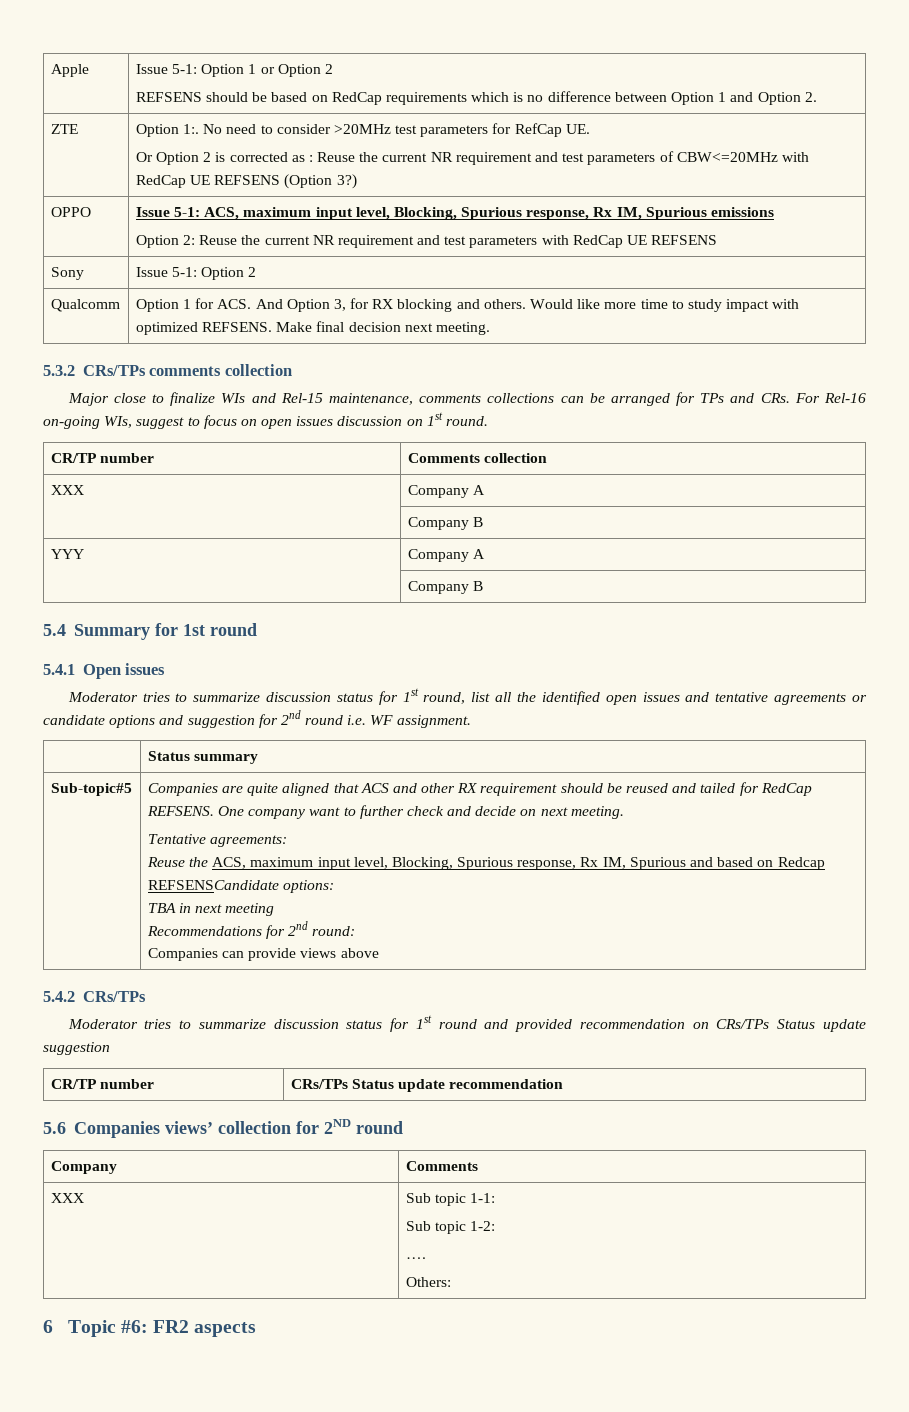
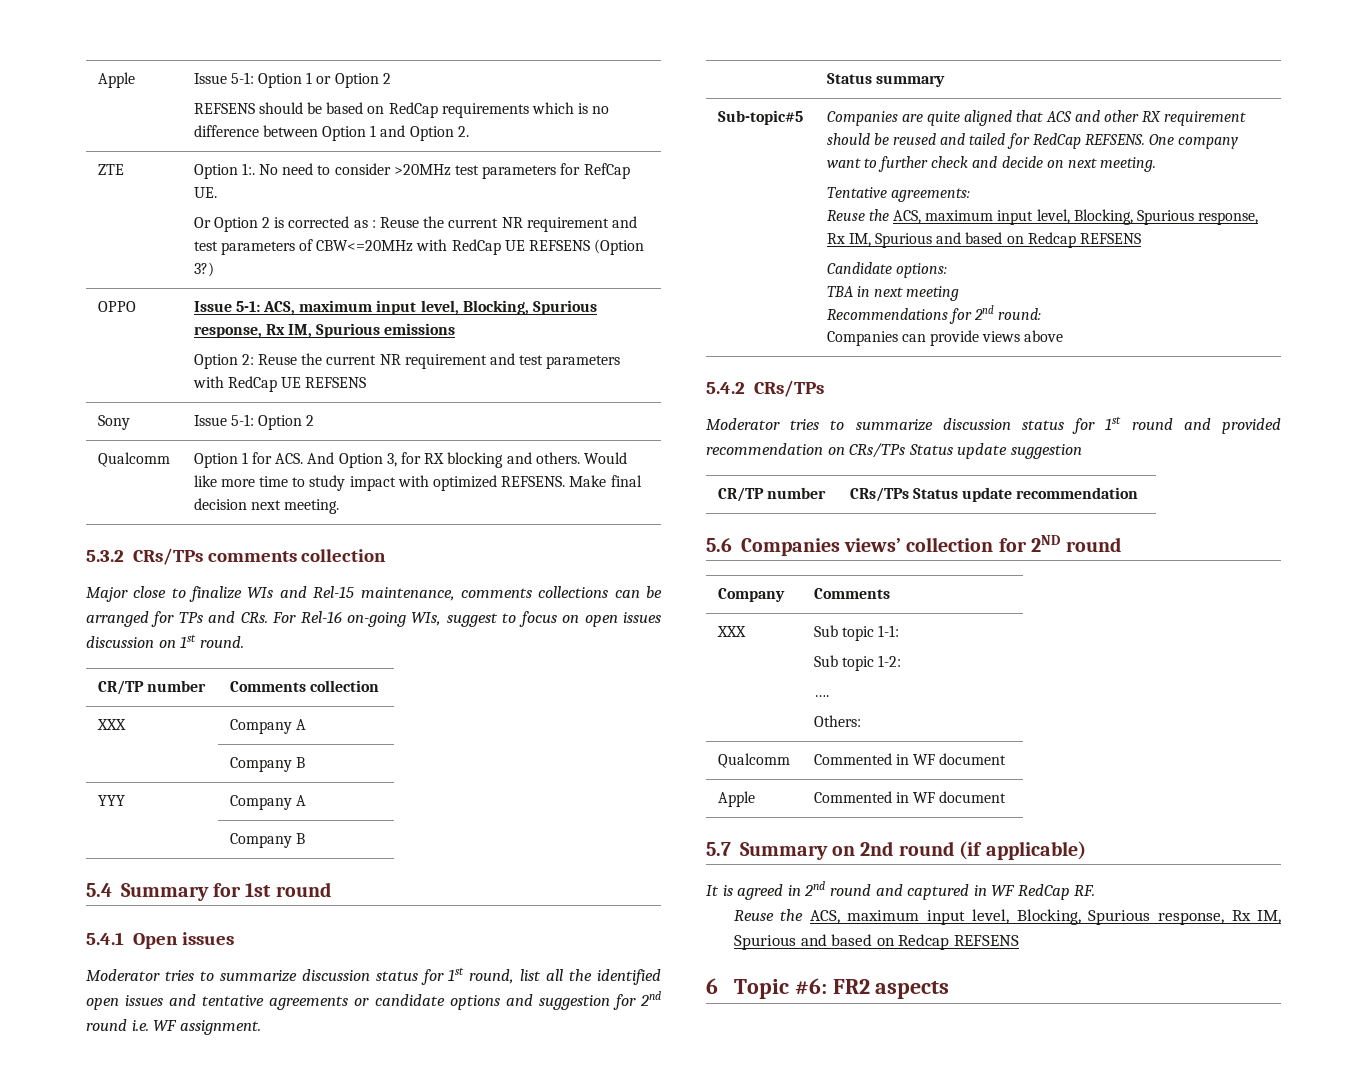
[147,880,279,890] REFSENSCandidate -> [1080,233,1142,244] [826,262,892,274] REFSENS // Candidate
(451, 1282) none -> [717,753,790,768] [813,753,1007,765] [717,791,755,807] [813,791,1007,803] [706,841,1086,860] [706,881,1096,900] [733,909,1281,925] [733,934,1019,950] // Qualcomm | Commented in WF document // Apple | Commented in WF document // 5.7 Summary on 2nd round (if applicable) // It is agreed in 2nd round and captured in WF RedCap RF. // Reuse the ACS, maximum input level, Blocking, Spurious response, Rx IM, Spurious and based on Redcap REFSENS

